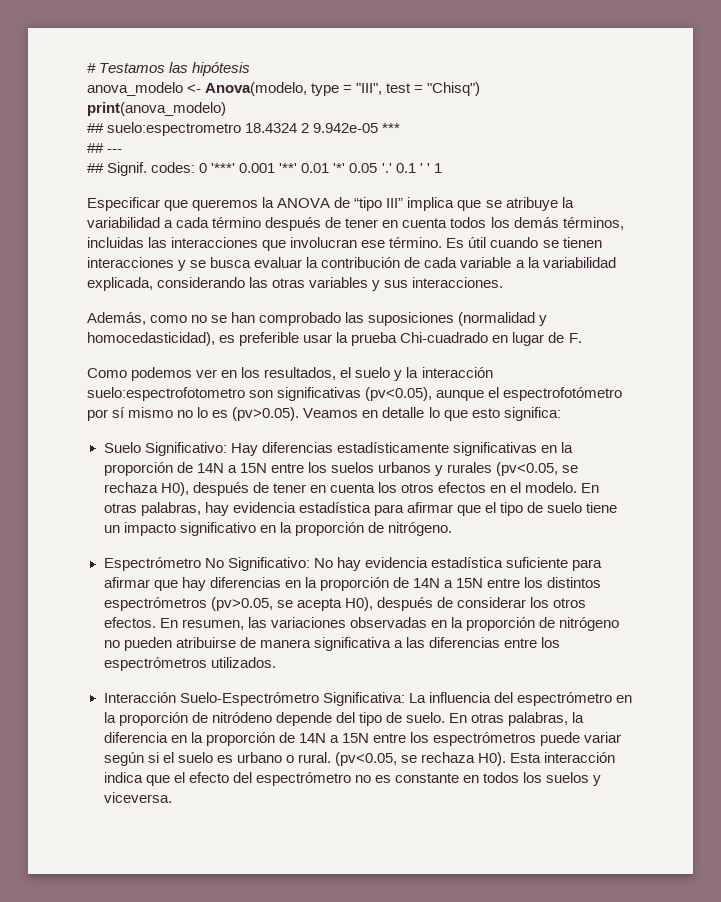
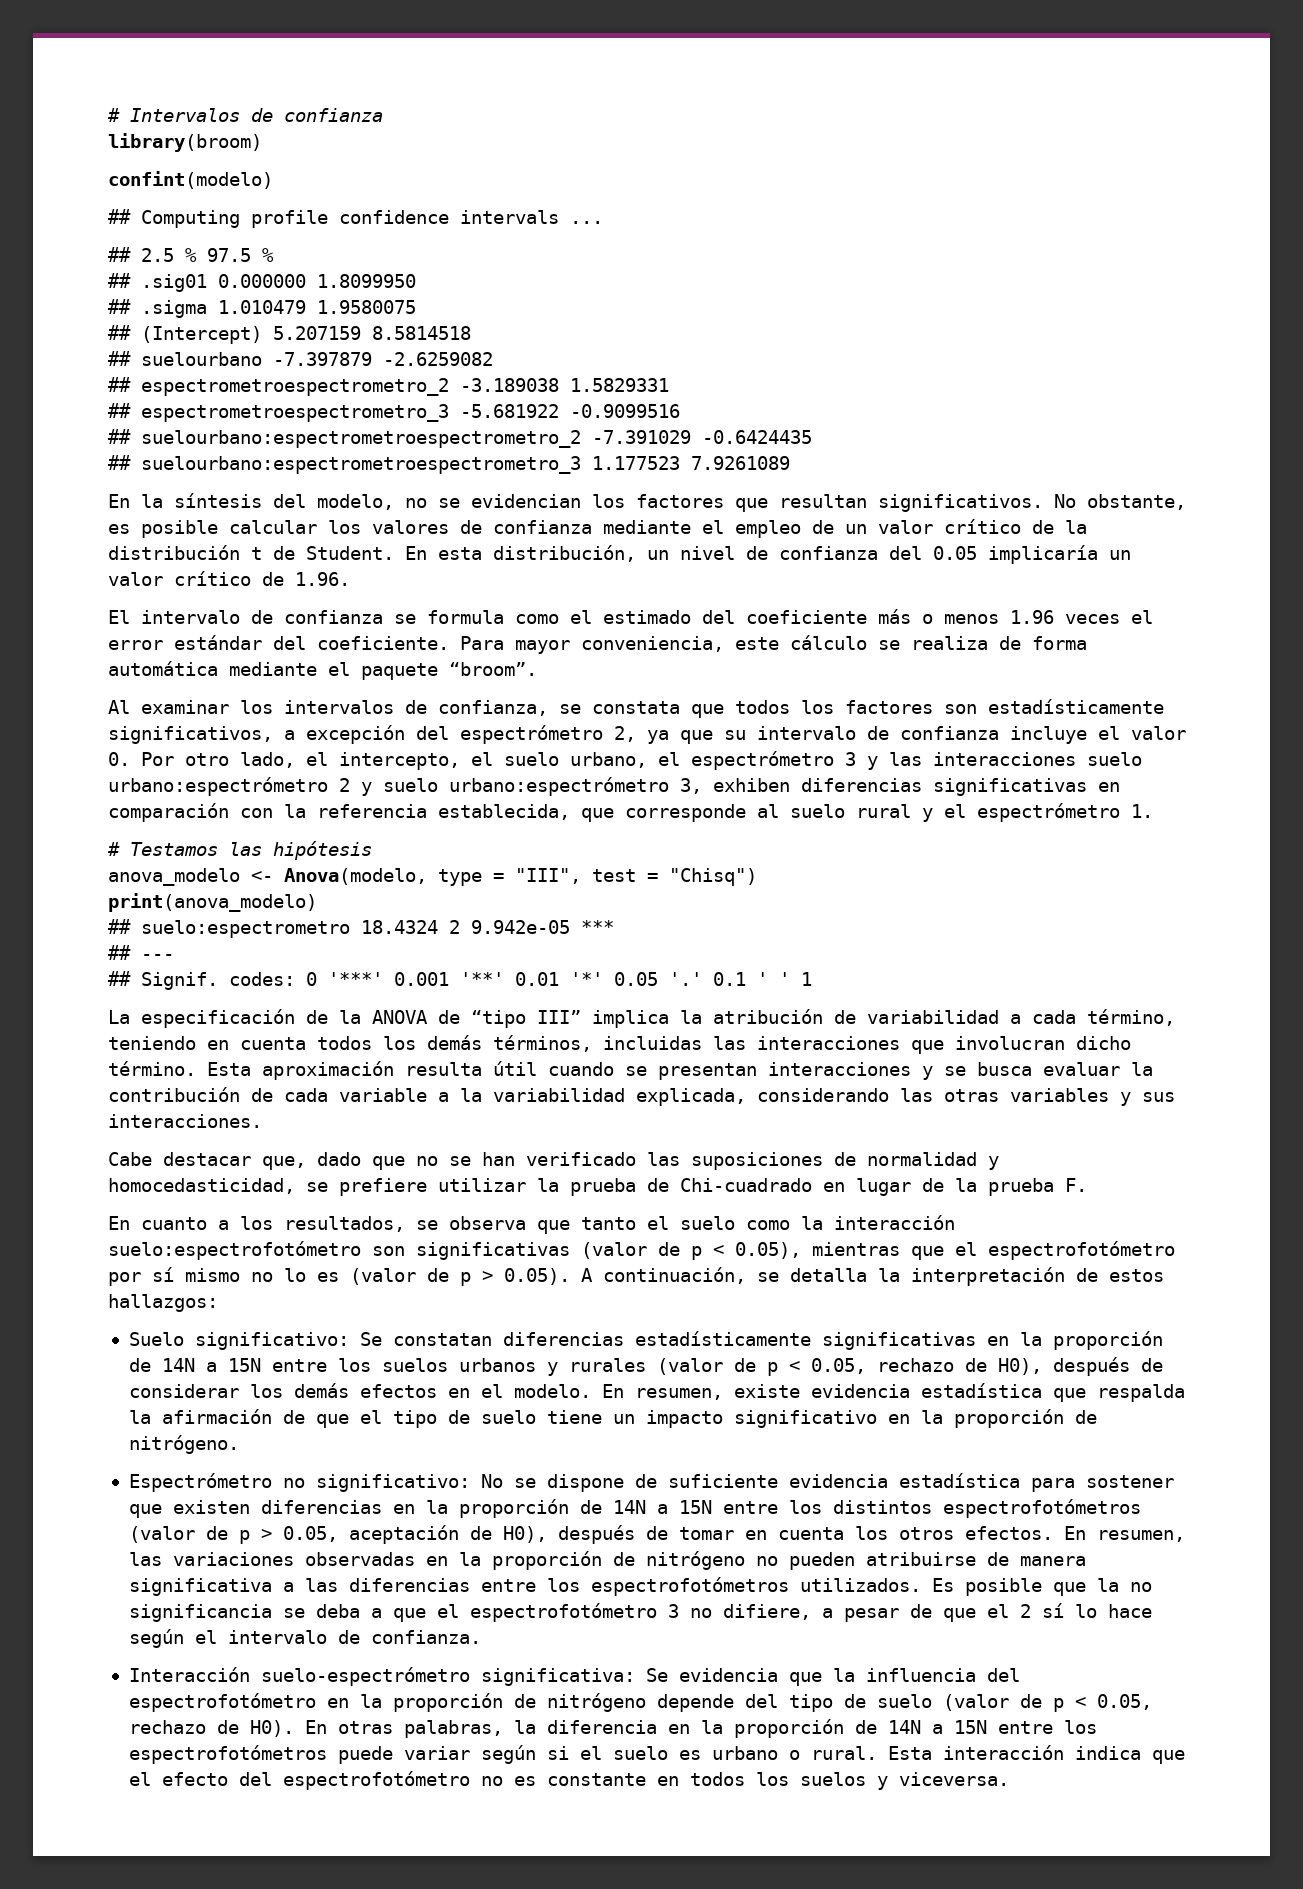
[87,63,96,73] # -> [107,108,383,122] [108,133,262,152] [108,171,273,189] [108,209,603,228] [108,247,274,262] [108,273,416,292] [108,299,416,318] [108,325,471,344] [108,351,493,366] [108,377,669,396] [108,403,680,422] [108,429,812,448] [108,455,790,474] [108,493,1186,512] [108,519,1087,538] [108,545,1131,564] [108,571,350,586] [108,609,1153,624] [108,635,1087,654] [108,661,537,680] [108,699,1164,718] [108,725,1186,744] [108,751,1142,770] [108,777,1120,796] [108,803,1153,822] [107,842,120,856] # Intervalos de confianza // library(broom) // confint(modelo) // ## Computing profile confidence intervals ... // ## 2.5 % 97.5 % // ## .sig01 0.000000 1.8099950 // ## .sigma 1.010479 1.9580075 // ## (Intercept) 5.207159 8.5814518 // ## suelourbano -7.397879 -2.6259082 // ## espectrometroespectrometro_2 -3.189038 1.5829331 // ## espectrometroespectrometro_3 -5.681922 -0.9099516 // ## suelourbano:espectrometroespectrometro_2 -7.391029 -0.6424435 // ## suelourbano:espectrometroespectrometro_3 1.177523 7.9261089 // En la síntesis del modelo, no se evidencian los factores que resultan significativos. No obstante, es posible calcular los valores de confianza mediante el empleo de un valor crítico de la distribución t de Student. En esta distribución, un nivel de confianza del 0.05 implicaría un valor crítico de 1.96. // El intervalo de confianza se formula como el estimado del coeficiente más o menos 1.96 veces el error estándar del coeficiente. Para mayor conveniencia, este cálculo se realiza de forma automática mediante el paquete “broom”. // Al examinar los intervalos de confianza, se constata que todos los factores son estadísticamente significativos, a excepción del espectrómetro 2, ya que su intervalo de confianza incluye el valor 0. Por otro lado, el intercepto, el suelo urbano, el espectrómetro 3 y las interacciones suelo urbano:espectrómetro 2 y suelo urbano:espectrómetro 3, exhiben diferencias significativas en comparación con la referencia establecida, que corresponde al suelo rural y el espectrómetro 1. // #
[87,197,259,211] Especificar que queremos -> [108,1009,328,1028] La especificación de
[457,197,574,211] [87,217,379,231] que se atribuye la variabilidad a cada término después de tener -> [680,1009,1175,1026] [108,1036,196,1050] la atribución de variabilidad a cada término, teniendo
[361,237,465,248] ese término. Es -> [1076,1036,1131,1050] [108,1061,482,1080] dicho término. Esta aproximación resulta
[562,237,602,248] tienen -> [658,1063,757,1080] presentan
[87,312,188,325] Además, como -> [108,1152,405,1170] Cabe destacar que, dado que
[259,312,342,326] comprobado -> [526,1152,636,1166] verificado
[458,312,548,326] [87,332,398,346] (normalidad y homocedasticidad), es preferible usar la prueba -> [834,1152,999,1170] [108,1178,669,1196] de normalidad y homocedasticidad, se prefiere utilizar la prueba de
(565, 337) none -> [955,1178,1054,1196] la prueba
[87,367,403,381] Como podemos ver en los resultados, el suelo y -> [108,1216,790,1234] En cuanto a los resultados, se observa que tanto el suelo como
[87,387,245,401] suelo:espectrofotometro -> [108,1241,361,1260] suelo:espectrofotómetro
[365,387,485,401] (pv<0.05), aunque -> [581,1242,944,1260] (valor de p < 0.05), mientras que
[232,407,561,421] [103,442,258,456] (pv>0.05). Veamos en detalle lo que esto significa: // Suelo Significativo: Hay -> [350,1267,1164,1286] [108,1294,218,1312] [128,1332,492,1350] (valor de p > 0.05). A continuación, se detalla la interpretación de estos hallazgos: // Suelo significativo: Se constatan
[496,462,579,476] [103,482,434,496] (pv<0.05, se rechaza H0), después de tener en cuenta los otros -> [656,1357,1163,1376] [128,1383,349,1398] (valor de p < 0.05, rechazo de H0), después de considerar los demás
[103,502,453,516] otras palabras, hay evidencia estadística para afirmar -> [634,1383,1185,1402] [128,1409,305,1424] resumen, existe evidencia estadística que respalda la afirmación de
[204,557,602,571] [103,577,206,591] No Significativo: No hay evidencia estadística suficiente para afirmar que hay -> [282,1473,1174,1492] [128,1500,250,1518] no significativo: No se dispone de suficiente evidencia estadística para sostener que existen
[103,597,526,611] espectrómetros (pv>0.05, se acepta H0), después de considerar -> [942,1499,1141,1518] [128,1525,844,1544] espectrofotómetros (valor de p > 0.05, aceptación de H0), después de tomar en cuenta
[103,657,207,671] espectrómetros -> [590,1577,789,1596] espectrofotómetros
[103,692,426,706] // Interacción Suelo-Espectrómetro Significativa: La -> [931,1578,1152,1596] [128,1603,1152,1622] [128,1629,481,1648] [128,1667,855,1686] Es posible que la no significancia se deba a que el espectrofotómetro 3 no difiere, a pesar de que el 2 sí lo hace según el intervalo de confianza. // Interacción suelo-espectrómetro significativa: Se evidencia que la
[516,692,632,706] [103,712,272,726] espectrómetro en la proporción de nitródeno -> [128,1693,646,1712] espectrofotómetro en la proporción de nitrógeno
[405,712,445,723] suelo. -> [876,1694,1152,1712] [128,1720,294,1737] suelo (valor de p < 0.05, rechazo de H0).
[433,732,536,746] espectrómetros -> [128,1745,327,1764] espectrofotómetros
[334,752,507,766] (pv<0.05, se rechaza H0). -> (877, 1753) none
[255,772,351,786] espectrómetro -> [282,1771,470,1790] espectrofotómetro

